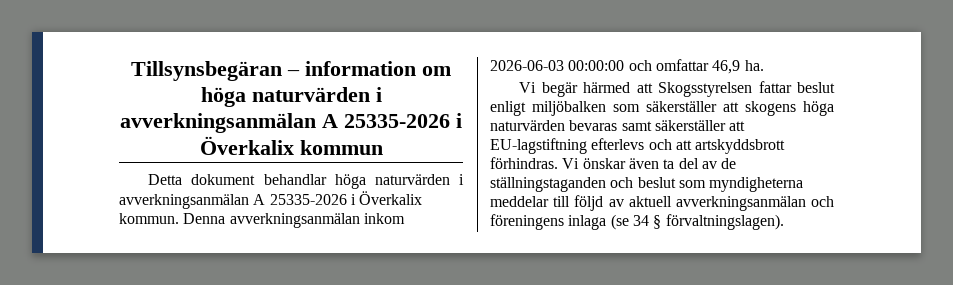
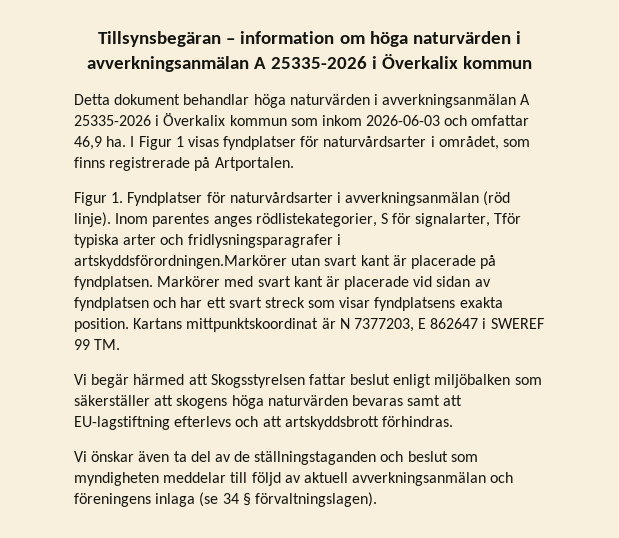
[119,213,360,228] kommun. Denna avverkningsanmälan -> [229,115,318,126] kommun som
[568,60,625,71] 00:00:00 -> (441, 120) none
(764, 65) none -> [130,136,531,150] [74,157,294,171] [74,191,511,206] [74,212,522,227] [74,234,341,248] [74,255,497,269] [74,276,491,290] [74,297,503,311] [74,318,544,332] [74,339,121,350] I Figur 1 visas fyndplatser för naturvårdsarter i området, som finns registrerade på Artportalen. // Figur 1. Fyndplatser för naturvårdsarter i avverkningsanmälan (röd linje). Inom parentes anges rödlistekategorier, S för signalarter, Tför typiska arter och fridlysningsparagrafer i artskyddsförordningen.Markörer utan svart kant är placerade på fyndplatsen. Markörer med svart kant är placerade vid sidan av fyndplatsen och har ett svart streck som visar fyndplatsens exakta position. Kartans mittpunktskoordinat är N 7377203, E 862647 i SWEREF 99 TM.
[654,120,726,131] säkerställer -> (441, 400) none
(558, 163) none -> (453, 421) //
[709,177,804,192] myndigheterna -> [74,472,159,486] myndigheten

